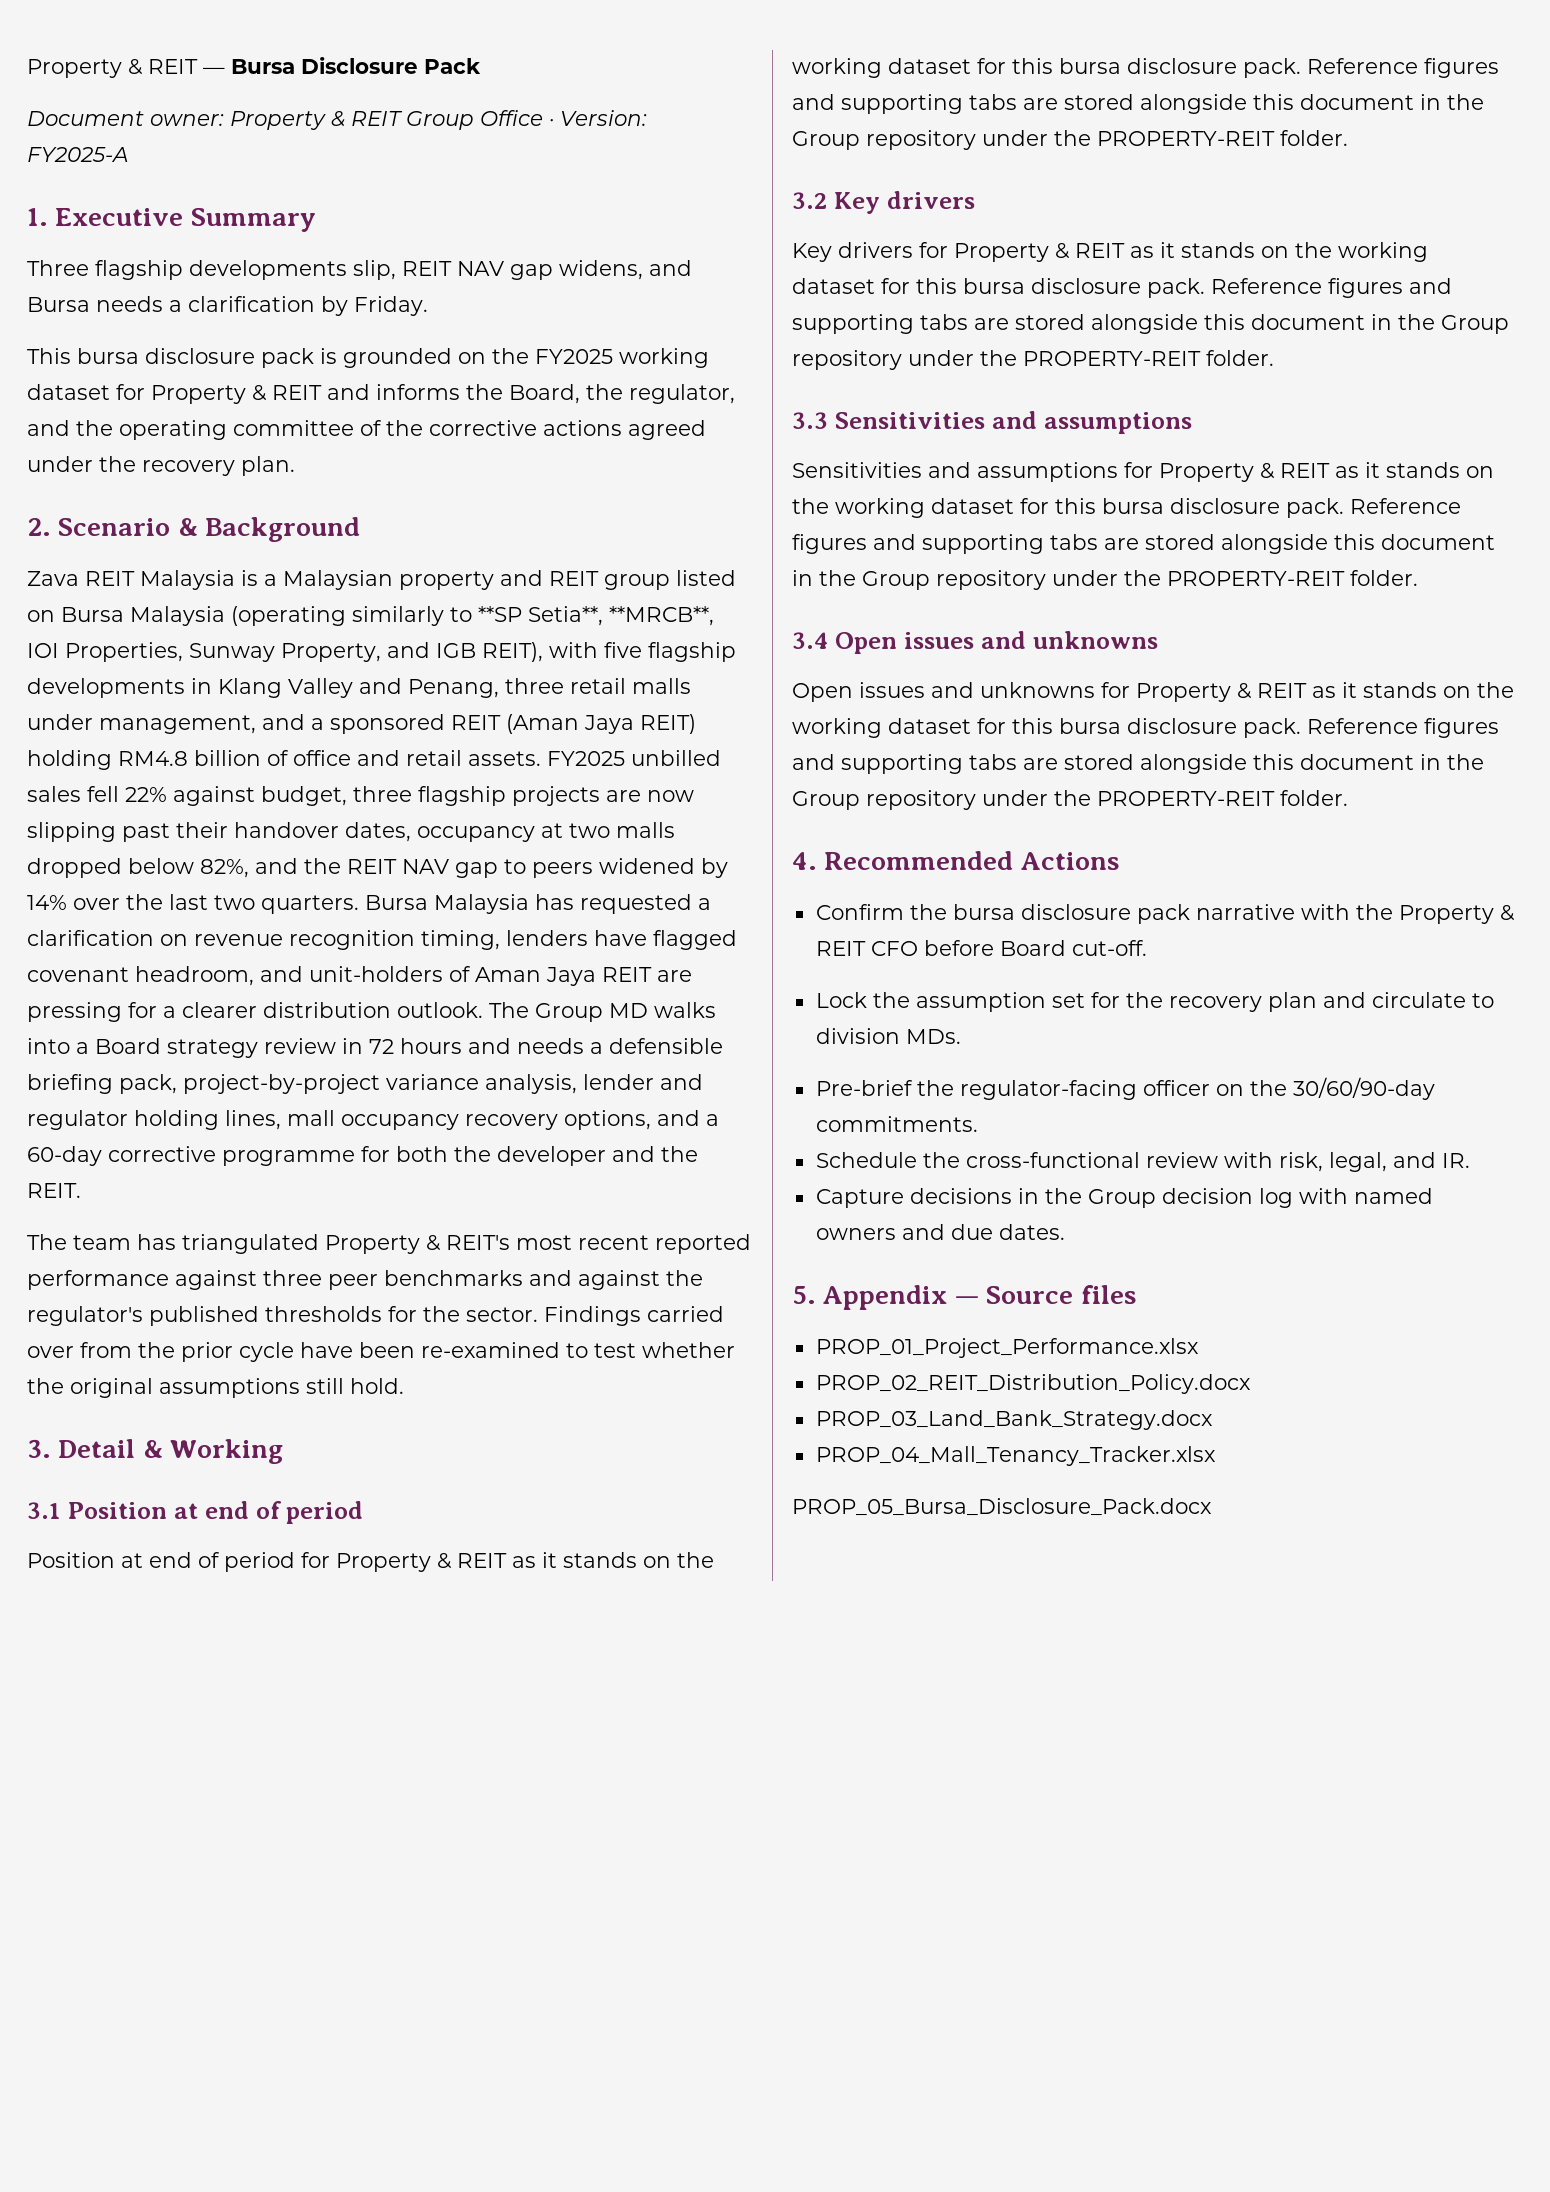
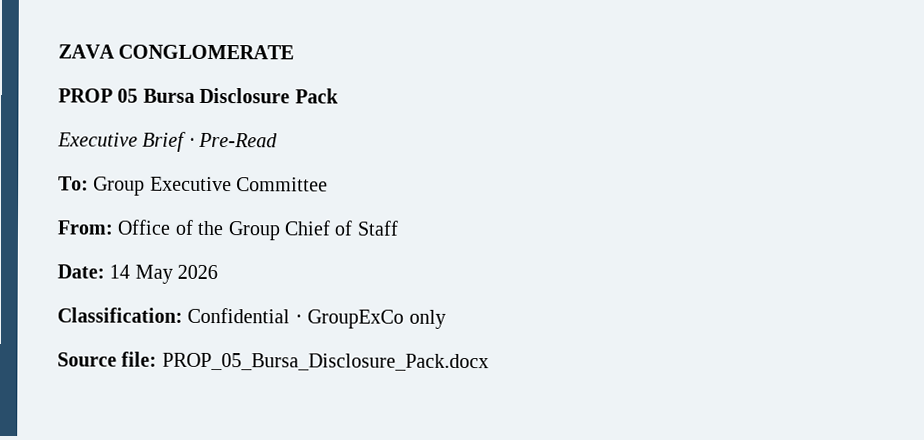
[27,59,225,78] Property & REIT — -> [58,44,295,60] [58,88,139,103] ZAVA CONGLOMERATE // PROP 05
[27,110,647,130] [27,147,128,162] [27,208,316,232] [27,260,692,280] [27,296,428,316] [27,348,709,368] [27,384,735,404] [27,420,706,440] [27,456,295,476] [27,517,361,542] [27,570,736,590] [27,606,714,626] [27,642,736,662] [27,678,691,698] [27,714,696,734] [27,750,721,770] [27,786,694,806] [27,822,675,842] [27,858,728,878] [27,894,711,914] [27,930,737,950] [27,966,692,986] [27,1002,716,1022] [27,1038,723,1058] [27,1074,703,1094] [27,1110,719,1130] [27,1146,698,1166] [27,1183,81,1198] [27,1234,751,1254] [27,1270,703,1290] [27,1306,724,1326] [27,1342,735,1362] [27,1378,404,1398] [27,1439,284,1464] [27,1501,364,1524] [27,1552,714,1572] [792,58,1499,78] [792,94,1484,114] [792,130,1348,150] [792,191,975,214] [792,242,1428,262] [792,278,1452,298] [792,314,1509,334] [792,350,1274,370] [792,411,1192,434] [792,462,1494,482] [792,498,1461,518] [792,534,1495,554] [792,570,1418,590] [792,631,1158,654] [792,682,1514,702] [792,718,1499,738] [792,754,1484,774] [792,790,1348,810] [792,851,1119,870] [815,904,1515,924] [815,940,1147,956] [815,992,1494,1012] [815,1028,961,1044] [815,1077,1435,1100] [815,1116,978,1132] [815,1152,1470,1172] [815,1188,1433,1208] [815,1224,1065,1240] [792,1285,1136,1310] [815,1338,1199,1358] [815,1374,1251,1394] [815,1410,1213,1430] [815,1446,1216,1466] Document owner: Property & REIT Group Office · Version: FY2025-A // 1. Executive Summary // Three flagship developments slip, REIT NAV gap widens, and Bursa needs a clarification by Friday. // This bursa disclosure pack is grounded on the FY2025 working dataset for Property & REIT and informs the Board, the regulator, and the operating committee of the corrective actions agreed under the recovery plan. // 2. Scenario & Background // Zava REIT Malaysia is a Malaysian property and REIT group listed on Bursa Malaysia (operating similarly to **SP Setia**, **MRCB**, IOI Properties, Sunway Property, and IGB REIT), with five flagship developments in Klang Valley and Penang, three retail malls under management, and a sponsored REIT (Aman Jaya REIT) holding RM4.8 billion of office and retail assets. FY2025 unbilled sales fell 22% against budget, three flagship projects are now slipping past their handover dates, occupancy at two malls dropped below 82%, and the REIT NAV gap to peers widened by 14% over the last two quarters. Bursa Malaysia has requested a clarification on revenue recognition timing, lenders have flagged covenant headroom, and unit-holders of Aman Jaya REIT are pressing for a clearer distribution outlook. The Group MD walks into a Board strategy review in 72 hours and needs a defensible briefing pack, project-by-project variance analysis, lender and regulator holding lines, mall occupancy recovery options, and a 60-day corrective programme for both the developer and the REIT. // The team has triangulated Property & REIT's most recent reported performance against three peer benchmarks and against the regulator's published thresholds for the sector. Findings carried over from the prior cycle have been re-examined to test whether the original assumptions still hold. // 3. Detail & Working // 3.1 Position at end of period // Position at end of period for Property & REIT as it stands on the working dataset for this bursa disclosure pack. Reference figures and supporting tabs are stored alongside this document in the Group repository under the PROPERTY-REIT folder. // 3.2 Key drivers // Key drivers for Property & REIT as it stands on the working dataset for this bursa disclosure pack. Reference figures and supporting tabs are stored alongside this document in the Group repository under the PROPERTY-REIT folder. // 3.3 Sensitivities and assumptions // Sensitivities and assumptions for Property & REIT as it stands on the working dataset for this bursa disclosure pack. Reference figures and supporting tabs are stored alongside this document in the Group repository under the PROPERTY-REIT folder. // 3.4 Open issues and unknowns // Open issues and unknowns for Property & REIT as it stands on the working dataset for this bursa disclosure pack. Reference figures and supporting tabs are stored alongside this document in the Group repository under the PROPERTY-REIT folder. // 4. Recommended Actions // Confirm the bursa disclosure pack narrative with the Property & REIT CFO before Board cut-off. // Lock the assumption set for the recovery plan and circulate to division MDs. // Pre-brief the regulator-facing officer on the 30/60/90-day commitments. // Schedule the cross-functional review with risk, legal, and IR. // Capture decisions in the Group decision log with named owners and due dates. // 5. Appendix — Source files // PROP_01_Project_Performance.xlsx // PROP_02_REIT_Distribution_Policy.docx // PROP_03_Land_Bank_Strategy.docx // PROP_04_Mall_Tenancy_Tracker.xlsx // -> [57,131,279,152] [58,176,329,196] [57,219,398,241] [57,264,219,284] [57,307,446,329] [57,351,158,367] Executive Brief · Pre-Read // To: Group Executive Committee // From: Office of the Group Chief of Staff // Date: 14 May 2026 // Classification: Confidential · GroupExCo only // Source file:

